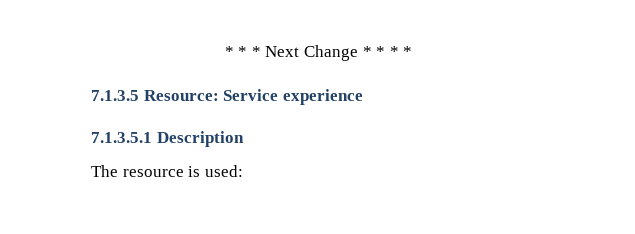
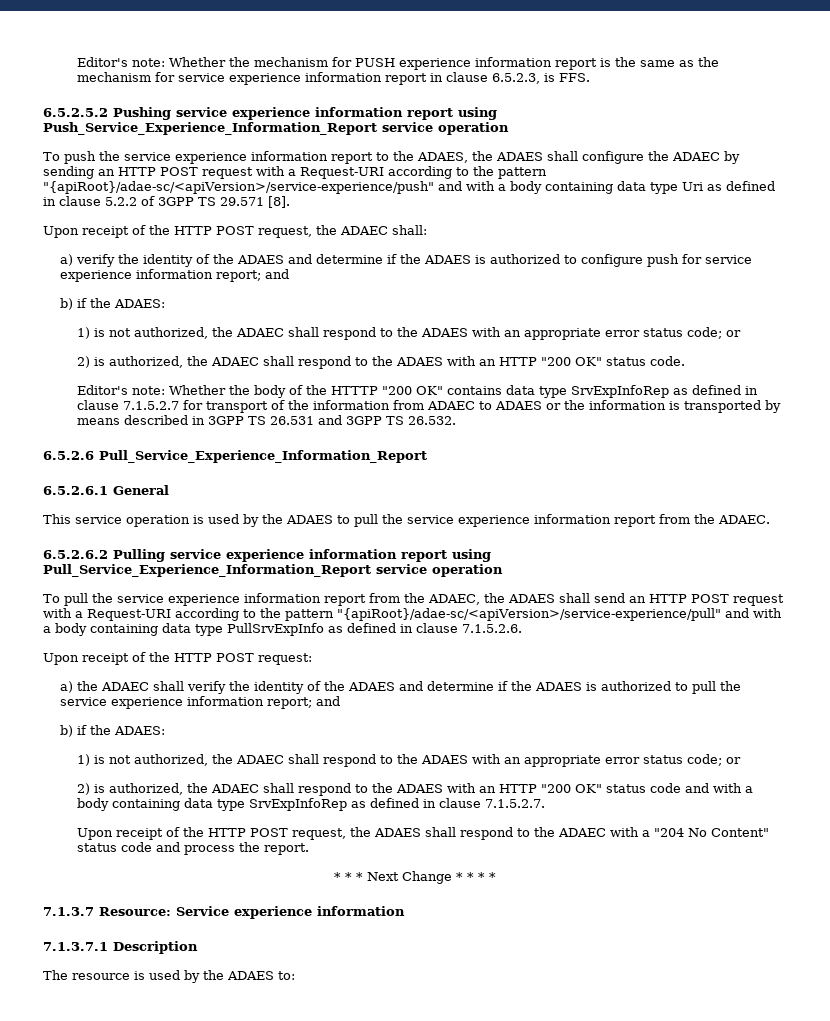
(224, 51) none -> [77,57,720,70] [77,72,591,85] [43,107,497,120] [43,122,509,135] [43,151,740,164] [43,166,547,179] [43,181,775,194] [43,196,290,208] [43,225,427,238] [60,254,753,267] [60,269,290,282] [60,298,166,310] [77,327,742,340] [77,356,686,369] [77,385,759,398] [77,400,782,413] [77,415,457,425] [43,450,427,463] [43,485,169,495] [43,514,770,527] [43,549,491,562] [43,564,503,577] [43,593,784,606] [43,608,782,621] [43,623,522,636] [43,652,312,665] [60,681,742,694] [60,696,341,709] [60,725,166,737] [77,754,742,767] [77,783,754,796] [77,798,546,811] [77,827,770,840] [77,842,310,855] Editor's note: Whether the mechanism for PUSH experience information report is the same as the mechanism for service experience information report in clause 6.5.2.3, is FFS. // 6.5.2.5.2 Pushing service experience information report using Push_Service_Experience_Information_Report service operation // To push the service experience information report to the ADAES, the ADAES shall configure the ADAEC by sending an HTTP POST request with a Request-URI according to the pattern "{apiRoot}/adae-sc/<apiVersion>/service-experience/push" and with a body containing data type Uri as defined in clause 5.2.2 of 3GPP TS 29.571 [8]. // Upon receipt of the HTTP POST request, the ADAEC shall: // a) verify the identity of the ADAES and determine if the ADAES is authorized to configure push for service experience information report; and // b) if the ADAES: // 1) is not authorized, the ADAEC shall respond to the ADAES with an appropriate error status code; or // 2) is authorized, the ADAEC shall respond to the ADAES with an HTTP "200 OK" status code. // Editor's note: Whether the body of the HTTTP "200 OK" contains data type SrvExpInfoRep as defined in clause 7.1.5.2.7 for transport of the information from ADAEC to ADAES or the information is transported by means described in 3GPP TS 26.531 and 3GPP TS 26.532. // 6.5.2.6 Pull_Service_Experience_Information_Report // 6.5.2.6.1 General // This service operation is used by the ADAES to pull the service experience information report from the ADAEC. // 6.5.2.6.2 Pulling service experience information report using Pull_Service_Experience_Information_Report service operation // To pull the service experience information report from the ADAEC, the ADAES shall send an HTTP POST request with a Request-URI according to the pattern "{apiRoot}/adae-sc/<apiVersion>/service-experience/pull" and with a body containing data type PullSrvExpInfo as defined in clause 7.1.5.2.6. // Upon receipt of the HTTP POST request: // a) the ADAEC shall verify the identity of the ADAES and determine if the ADAES is authorized to pull the service experience information report; and // b) if the ADAES: // 1) is not authorized, the ADAEC shall respond to the ADAES with an appropriate error status code; or // 2) is authorized, the ADAEC shall respond to the ADAES with an HTTP "200 OK" status code and with a body containing data type SrvExpInfoRep as defined in clause 7.1.5.2.7. // Upon receipt of the HTTP POST request, the ADAES shall respond to the ADAEC with a "204 No Content" status code and process the report. //
[91,90,139,101] 7.1.3.5 -> [43,907,94,916] 7.1.3.7
[91,132,152,143] // 7.1.3.5.1 -> [317,906,405,916] [43,942,108,951] information // 7.1.3.7.1
[204,165,243,177] used: -> [149,970,295,983] used by the ADAES to:

